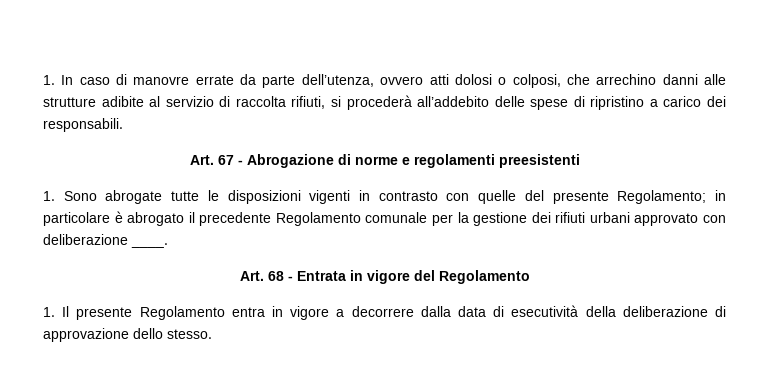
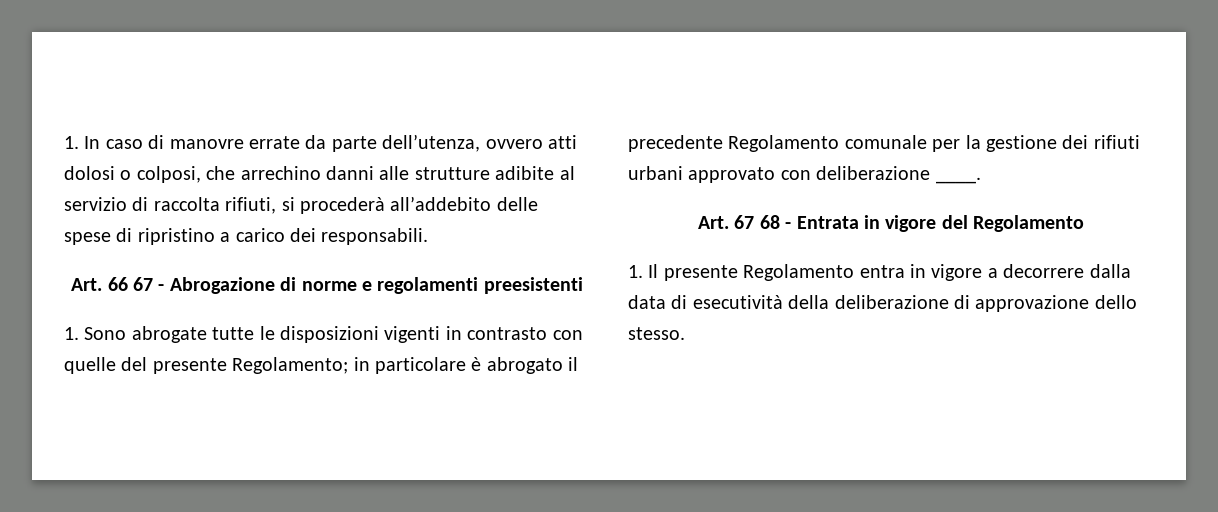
(214, 160) none -> [107,277,128,291] 66
(264, 276) none -> [734,215,755,229] 67

